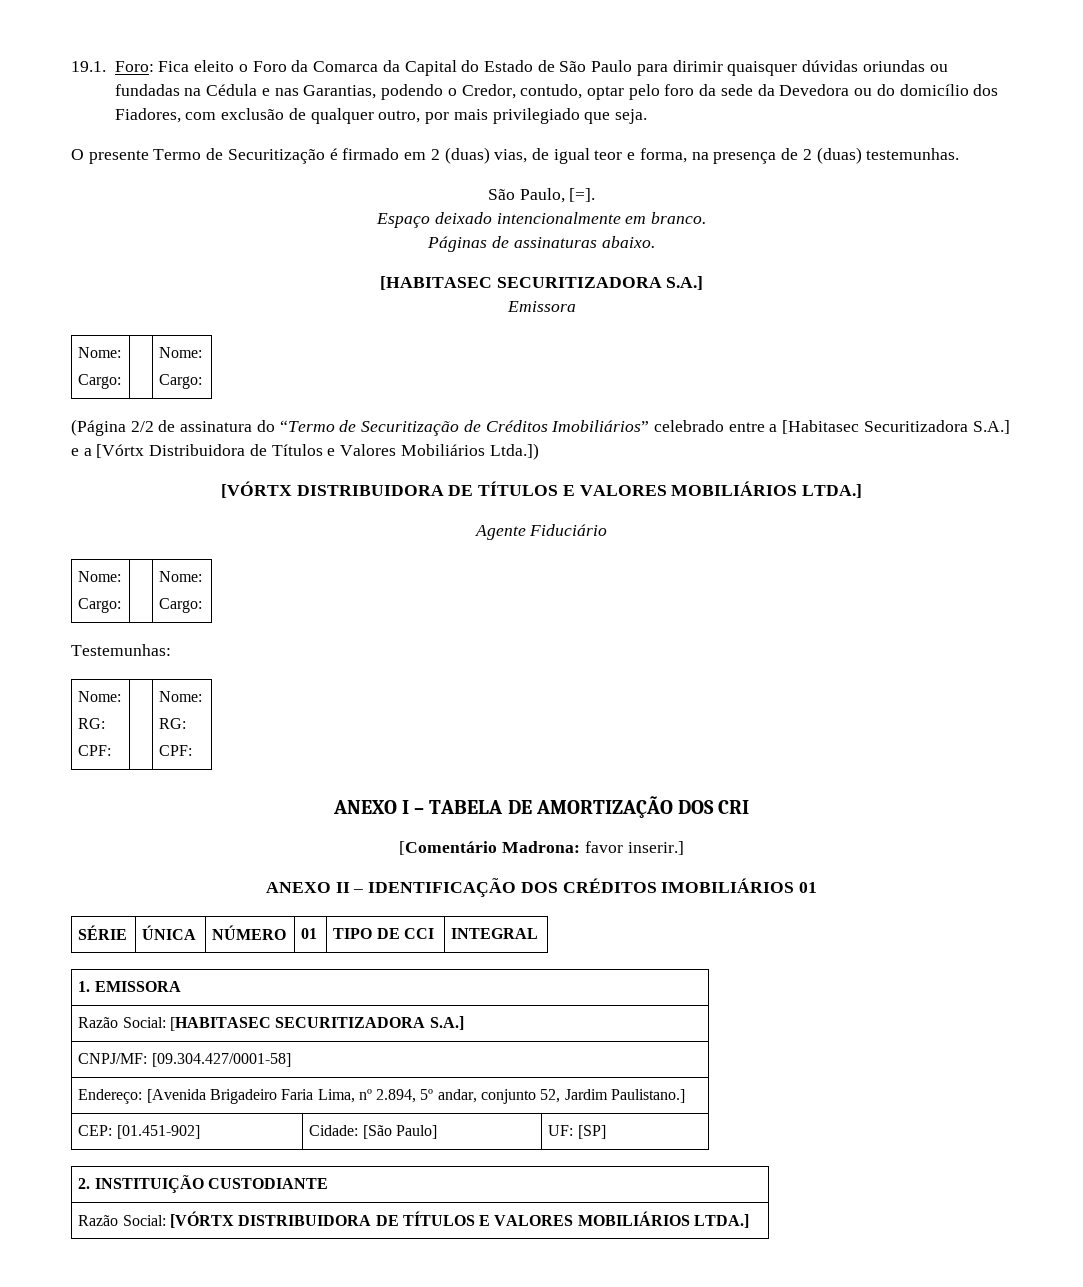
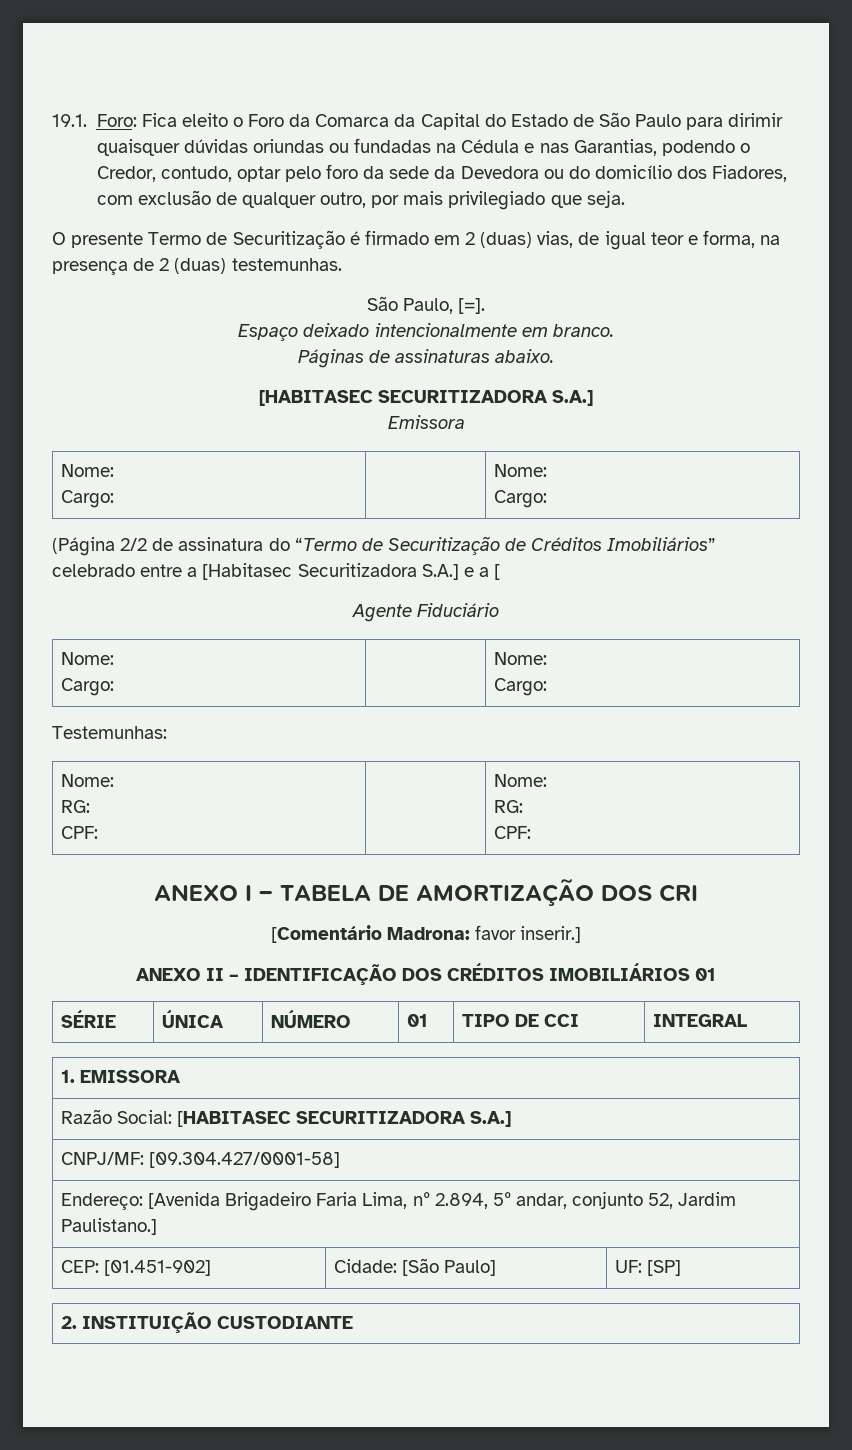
[96,443,539,460] [220,481,863,498] [Vórtx Distribuidora de Títulos e Valores Mobiliários Ltda.]) // [VÓRTX DISTRIBUIDORA DE TÍTULOS E VALORES MOBILIÁRIOS LTDA.] -> [494,564,501,580] [
[78,1211,750,1228] // Razão Social: [VÓRTX DISTRIBUIDORA DE TÍTULOS E VALORES MOBILIÁRIOS LTDA.] -> (354, 1322) none

